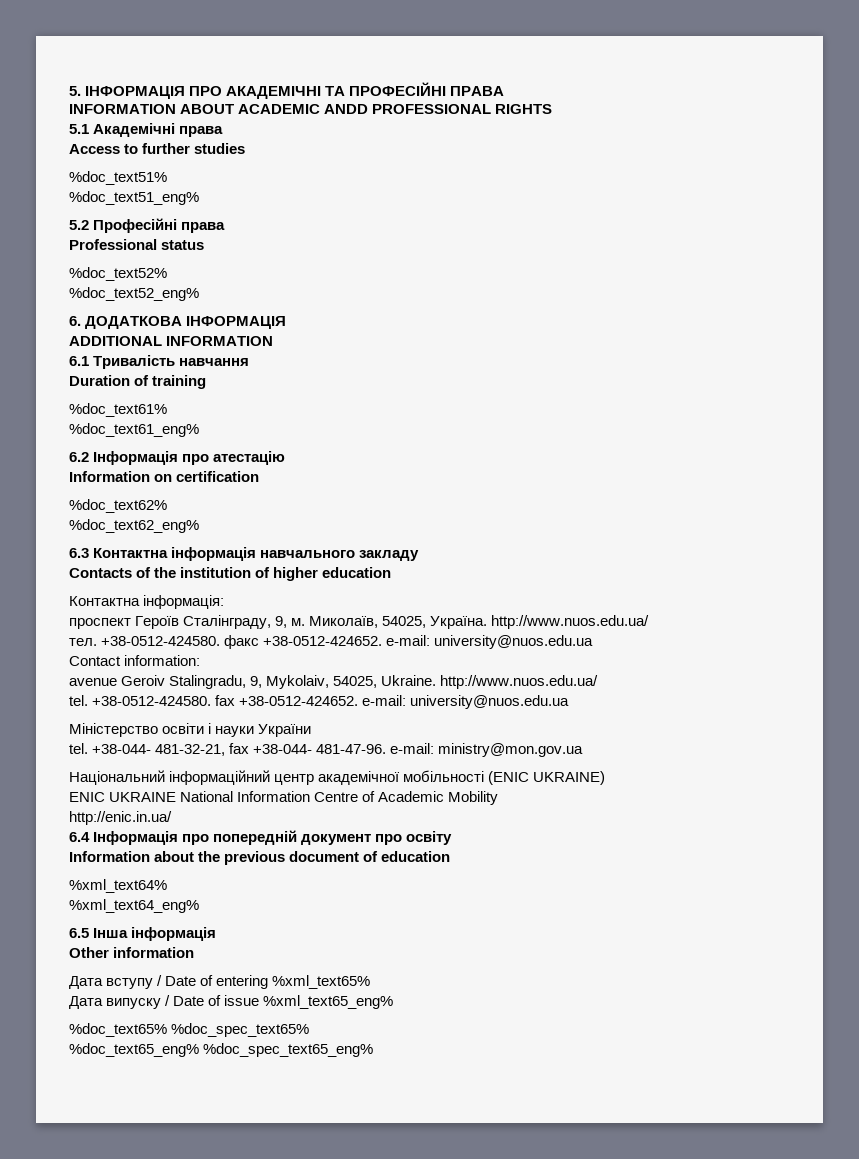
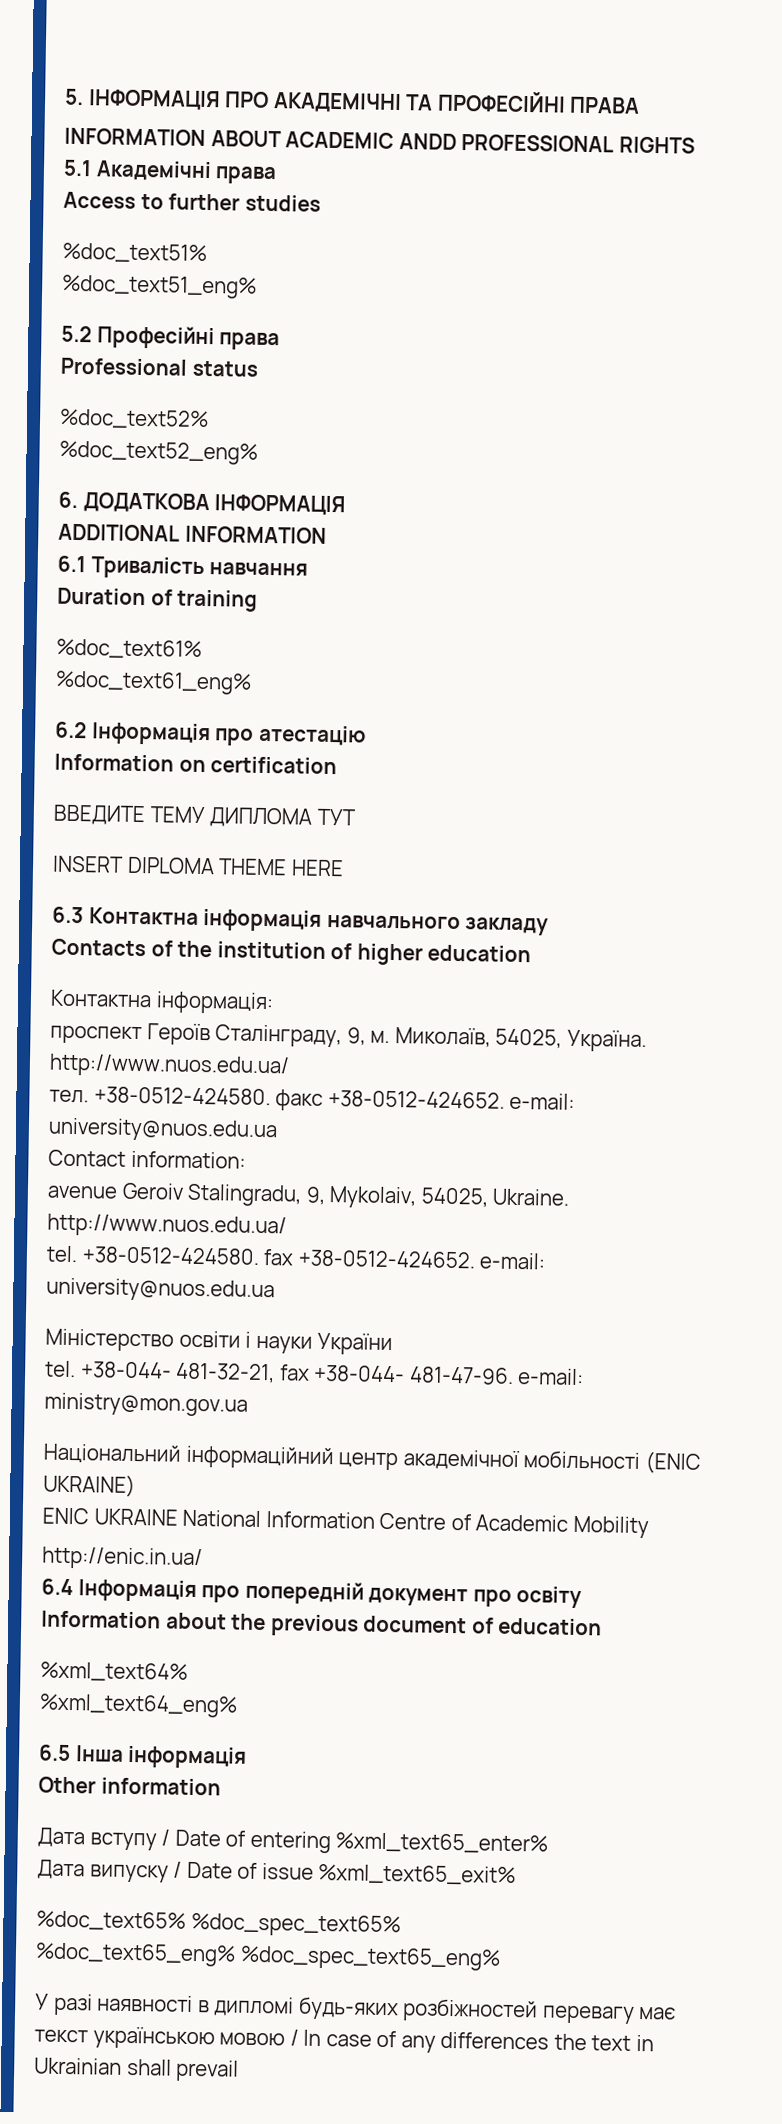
[69,499,167,513] [69,519,199,533] %doc_text62% // %doc_text62_eng% -> [53,804,356,828] [52,855,344,877] ВВЕДИТЕ ТЕМУ ДИПЛОМА ТУТ // INSERT DIPLOMA THEME HERE
[272,975,371,989] %xml_text65% -> [335,1832,549,1854] %xml_text65_enter%
[263,995,394,1009] %xml_text65_eng% -> [318,1863,517,1886] %xml_text65_exit%
(374, 1050) none -> [35,1993,677,2024] [34,2026,654,2053] [34,2057,240,2082] // У разі наявності в дипломі будь-яких розбіжностей перевагу має текст українською мовою / In case of any differences the text in Ukrainian shall prevail

